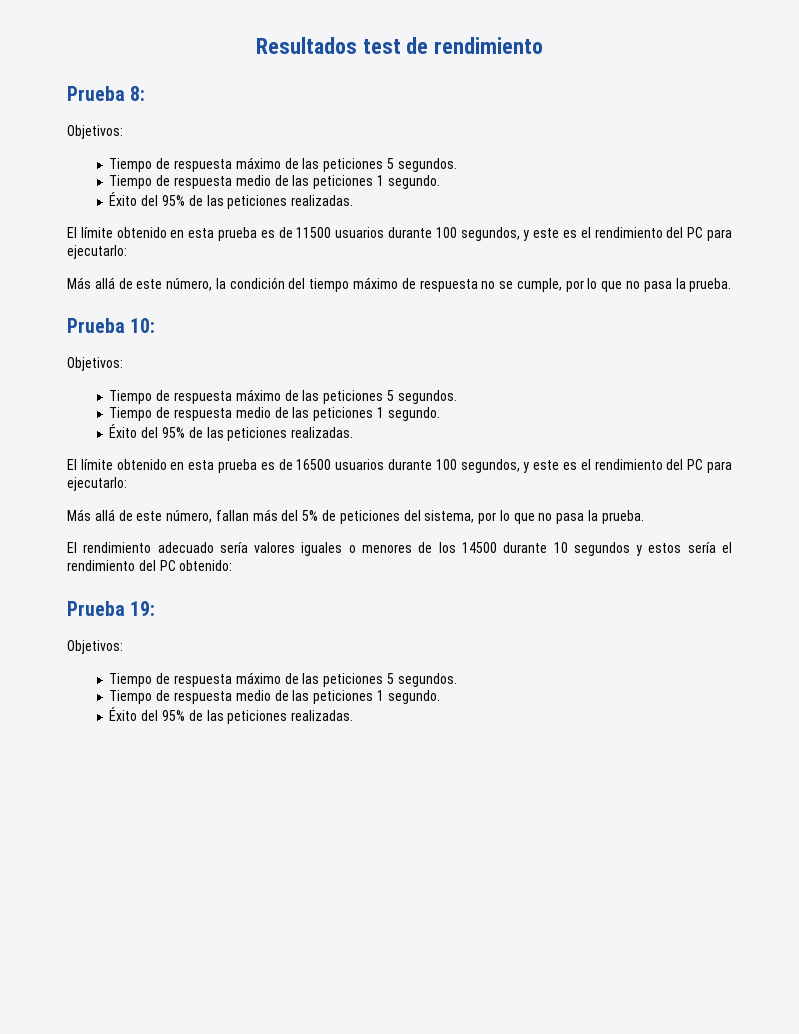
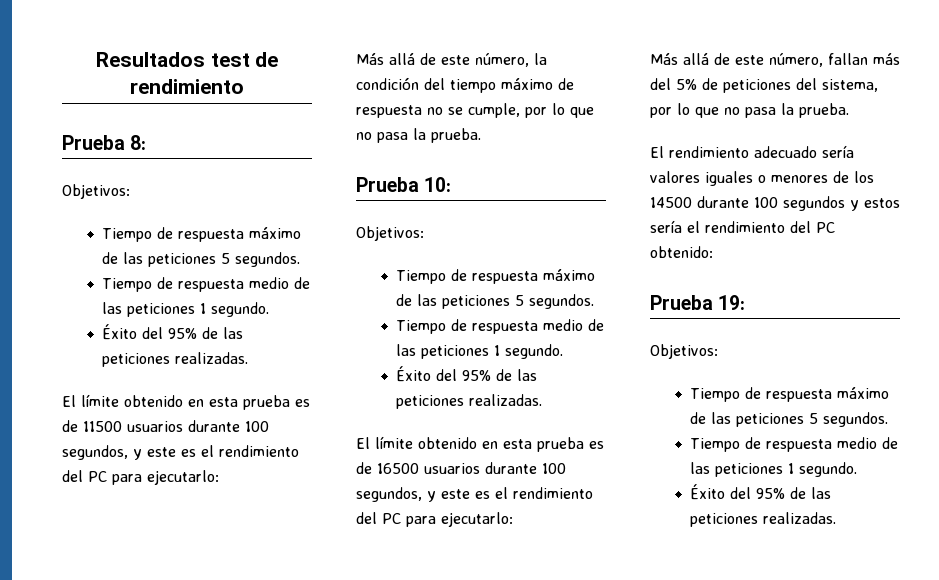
[553,542,568,553] 10 -> [754,197,778,208] 100

